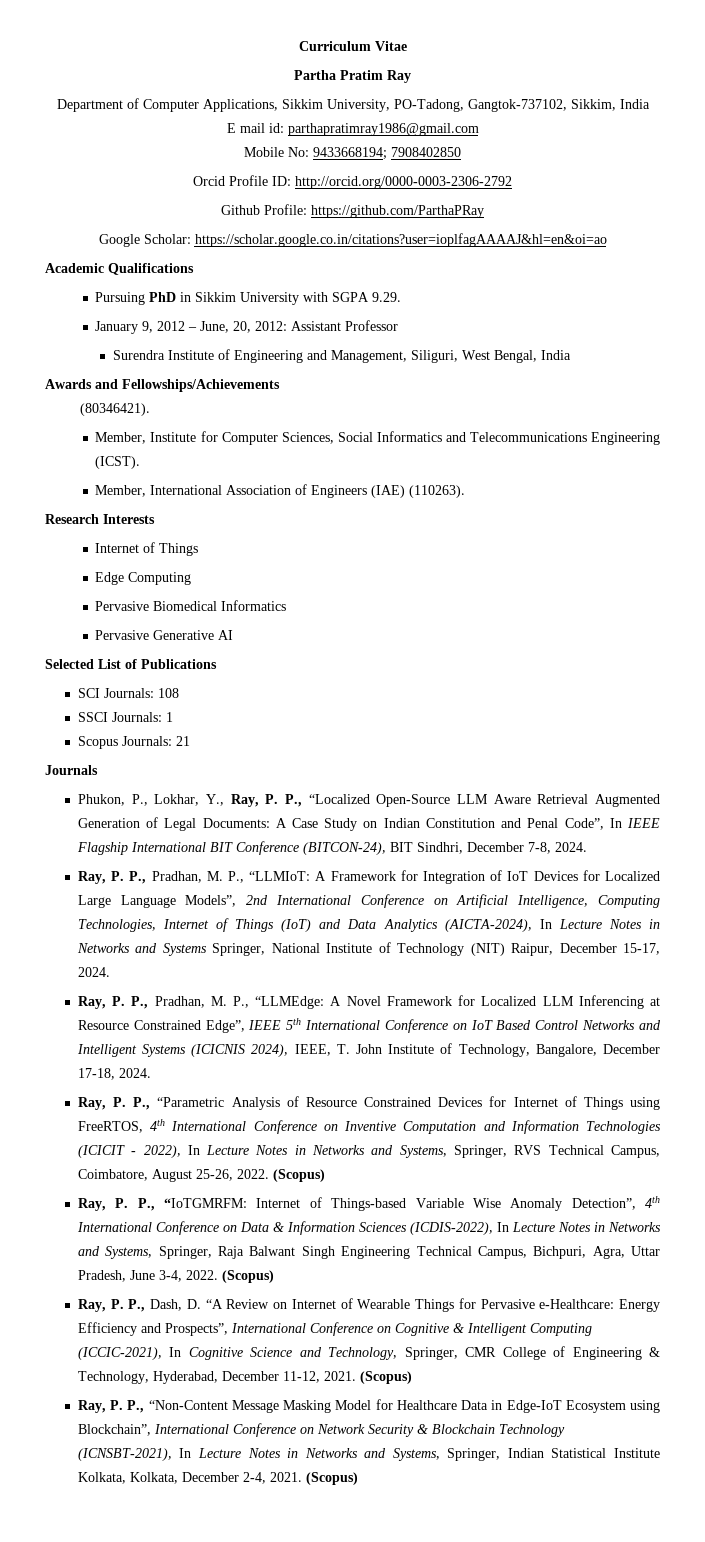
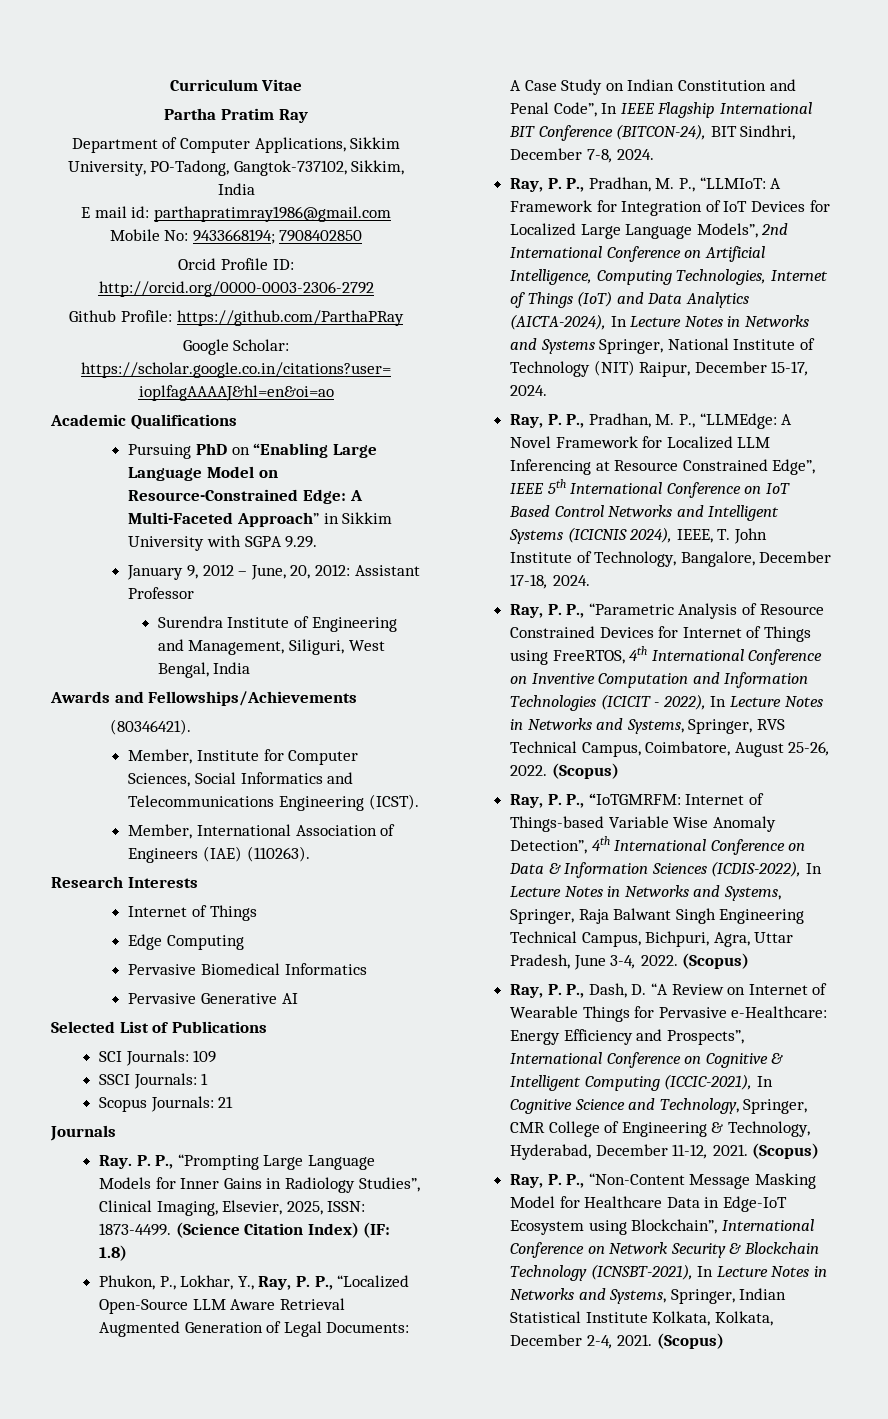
(177, 297) none -> [231,443,377,458] [128,466,278,481] [128,489,363,504] [128,512,320,527] on “Enabling Large Language Model on Resource-Constrained Edge: A Multi-Faceted Approach”
[157,688,179,698] 108 -> [193,1050,217,1063] 109
(98, 770) none -> [99,1154,376,1170] [99,1177,420,1193] [99,1200,366,1216] [99,1222,391,1238] [99,1245,128,1261] // Ray. P. P., “Prompting Large Language Models for Inner Gains in Radiology Studies”, Clinical Imaging, Elsevier, 2025, ISSN: 1873-4499. (Science Citation Index) (IF: 1.8)

